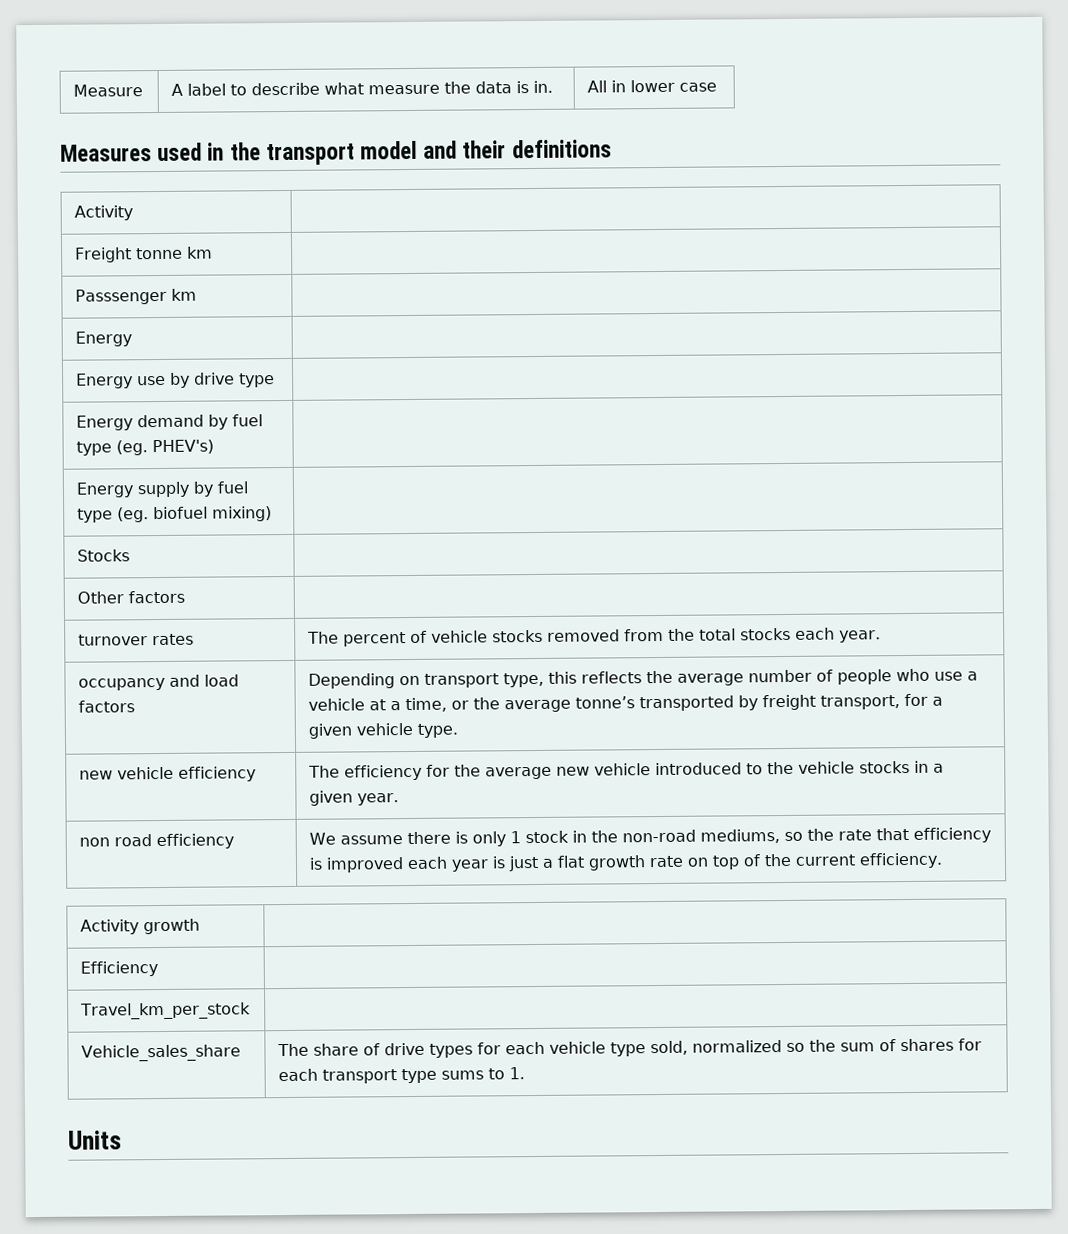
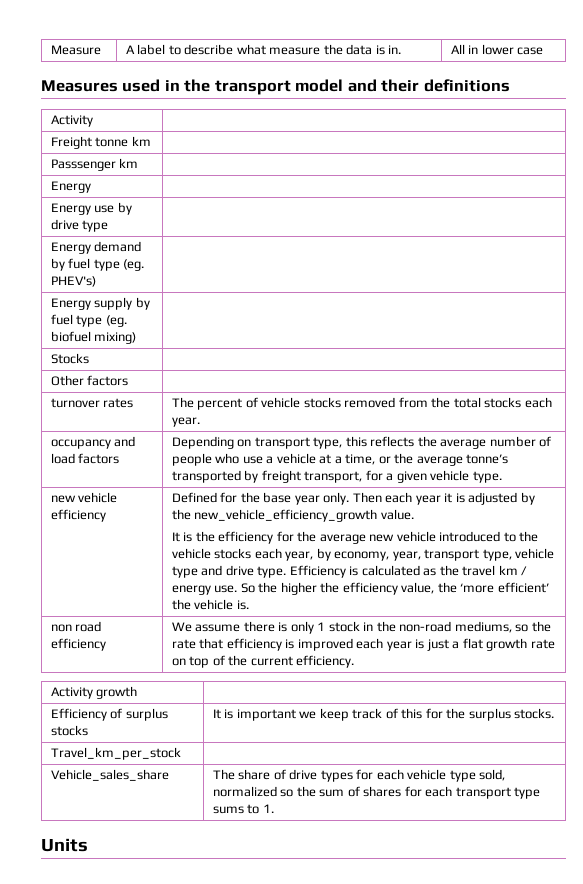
[308,765,341,778] The -> [171,492,535,505] [171,509,414,522] [171,531,215,542] Defined for the base year only. Then each year it is adjusted by the new_vehicle_efficiency_growth value. // It is the
[914,760,945,773] [309,790,400,806] in a given year. -> [254,548,555,561] [171,565,528,578] [171,582,549,595] [171,599,249,610] each year, by economy, year, transport type, vehicle type and drive type. Efficiency is calculated as the travel km / energy use. So the higher the efficiency value, the ‘more efficient’ the vehicle is.
(159, 969) | -> [110,708,168,721] [50,725,88,736] [212,708,555,721] of surplus stocks | It is important we keep track of this for the surplus stocks.

